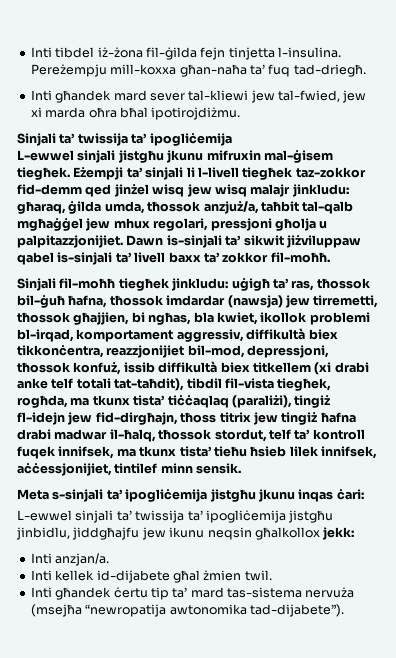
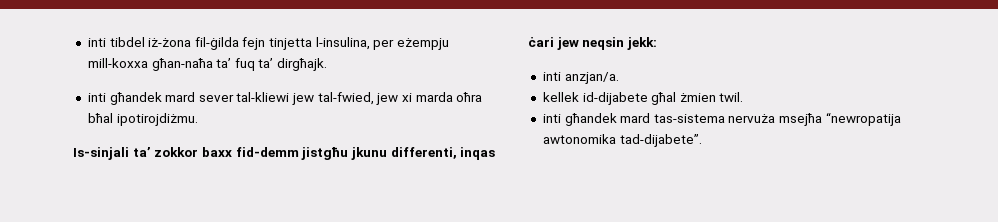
[30,47,52,58] Inti -> [87,38,106,47] inti
[278,47,341,58] [30,64,107,77] l-insulina. Pereżempju -> [315,37,450,50] l-insulina, per eżempju
[293,64,366,77] [30,90,52,101] tad-driegħ. // Inti -> [258,58,328,71] [87,93,106,102] ta’ dirgħajk. // inti
[17,133,232,146] [17,150,333,163] [17,167,366,180] [17,184,349,197] [17,201,354,214] [17,218,328,231] [17,235,361,248] [17,252,330,265] [17,278,370,291] [17,295,379,308] [17,312,370,325] [17,328,338,342] [17,345,330,358] [17,361,369,375] [17,378,332,391] [17,395,331,408] [17,412,356,425] [17,429,365,442] [17,446,377,459] [17,463,242,476] [17,489,364,502] [17,510,334,523] [16,527,320,540] Sinjali ta’ twissija ta’ ipogliċemija // L-ewwel sinjali jistgħu jkunu mifruxin mal-ġisem tiegħek. Eżempji ta’ sinjali li l-livell tiegħek taz-zokkor fid-demm qed jinżel wisq jew wisq malajr jinkludu: għaraq, ġilda umda, tħossok anzjuż/a, taħbit tal-qalb mgħaġġel jew mhux regolari, pressjoni għolja u palpitazzjonijiet. Dawn is-sinjali ta’ sikwit jiżviluppaw qabel is-sinjali ta’ livell baxx ta’ zokkor fil-moħħ. // Sinjali fil-moħħ tiegħek jinkludu: uġigħ ta’ ras, tħossok bil-ġuħ ħafna, tħossok imdardar (nawsja) jew tirremetti, tħossok għajjien, bi ngħas, bla kwiet, ikollok problemi bl-irqad, komportament aggressiv, diffikultà biex tikkonċentra, reazzjonijiet bil-mod, depressjoni, tħossok konfuż, issib diffikultà biex titkellem (xi drabi anke telf totali tat-taħdit), tibdil fil-vista tiegħek, rogħda, ma tkunx tista’ tiċċaqlaq (paraliżi), tingiż fl-idejn jew fid-dirgħajn, tħoss titrix jew tingiż ħafna drabi madwar il-ħalq, tħossok stordut, telf ta’ kontroll fuqek innifsek, ma tkunx tista’ tieħu ħsieb lilek innifsek, aċċessjonijiet, tintilef minn sensik. // Meta s-sinjali ta’ ipogliċemija jistgħu jkunu inqas ċari: // L-ewwel sinjali ta’ twissija ta’ ipogliċemija jistgħu jinbidlu, jiddgħajfu jew ikunu neqsin għalkollox -> [73,147,496,160] [528,37,625,50] Is-sinjali ta’ zokkor baxx fid-demm jistgħu jkunu differenti, inqas ċari jew neqsin
[30,553,52,564] Inti -> [542,72,561,81] inti
[30,570,52,581] Inti -> (619, 78) none
[30,587,188,600] Inti għandek ċertu tip ta’ -> [542,113,617,126] inti għandek
[30,604,82,617] (msejħa -> [779,113,823,126] msejħa
[249,604,344,617] tad-dijabete”). -> [619,134,702,147] tad-dijabete”.

